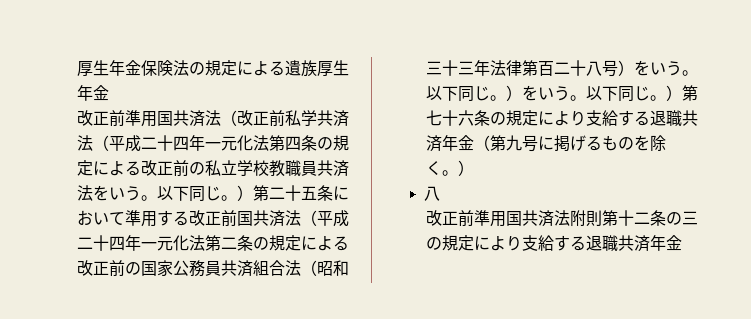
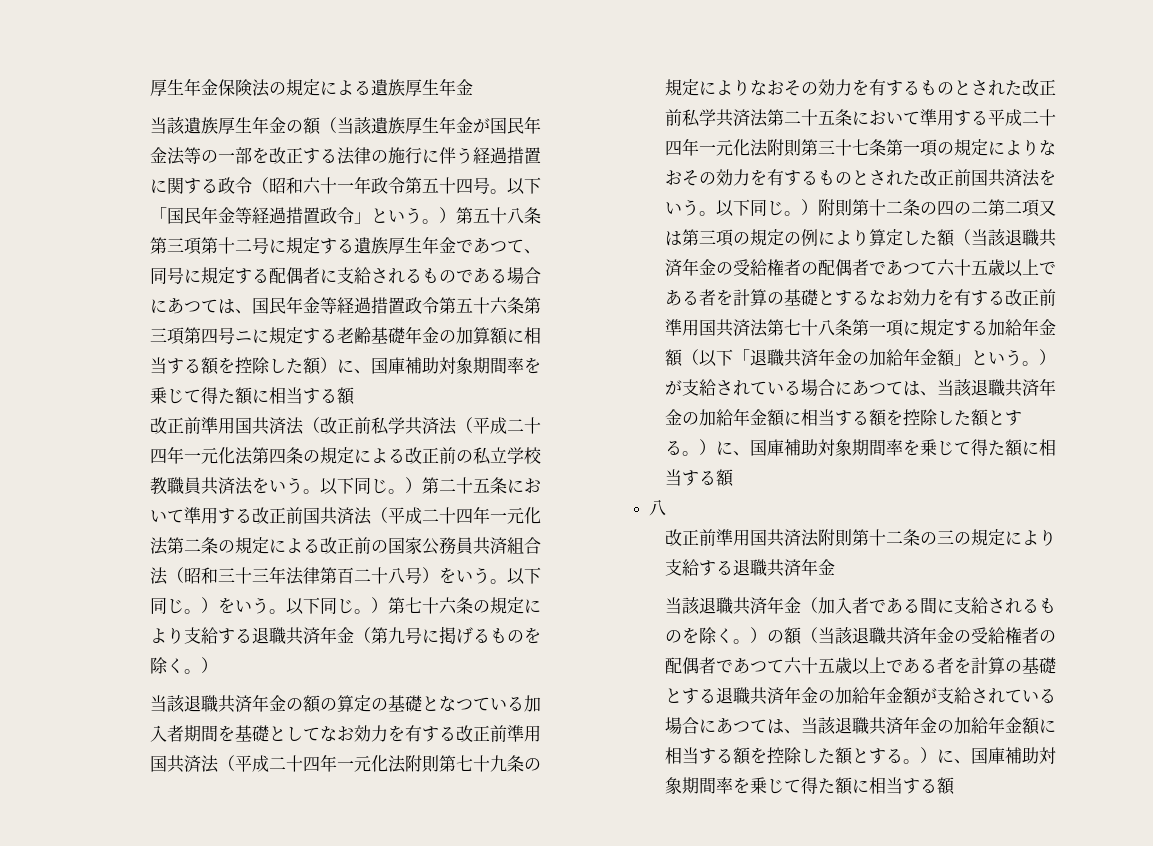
(110, 93) none -> [149,116,541,135] [149,147,541,165] [149,176,541,195] [149,206,541,224] [149,236,541,255] [149,267,541,284] [149,296,541,314] [149,326,541,345] [149,357,541,375] [149,387,355,405] // 当該遺族厚生年金の額（当該遺族厚生年金が国民年金法等の一部を改正する法律の施行に伴う経過措置に関する政令（昭和六十一年政令第五十四号。以下「国民年金等経過措置政令」という。）第五十八条第三項第十二号に規定する遺族厚生年金であつて、同号に規定する配偶者に支給されるものである場合にあつては、国民年金等経過措置政令第五十六条第三項第四号ニに規定する老齢基礎年金の加算額に相当する額を控除した額）に、国庫補助対象期間率を乗じて得た額に相当する額
(475, 168) none -> [149,694,541,713] [149,725,541,742] [149,754,541,773] [664,79,1056,96] [664,109,1056,127] [664,138,1056,157] [664,169,1056,187] [664,199,1056,217] [664,229,1056,247] [664,258,1056,277] [664,289,1056,306] [664,318,1056,337] [664,348,1056,367] [664,378,1056,397] [664,408,1022,427] [664,439,1056,457] [664,469,734,487] // 当該退職共済年金の額の算定の基礎となつている加入者期間を基礎としてなお効力を有する改正前準用国共済法（平成二十四年一元化法附則第七十九条の規定によりなおその効力を有するものとされた改正前私学共済法第二十五条において準用する平成二十四年一元化法附則第三十七条第一項の規定によりなおその効力を有するものとされた改正前国共済法をいう。以下同じ。）附則第十二条の四の二第二項又は第三項の規定の例により算定した額（当該退職共済年金の受給権者の配偶者であつて六十五歳以上である者を計算の基礎とするなお効力を有する改正前準用国共済法第七十八条第一項に規定する加給年金額（以下「退職共済年金の加給年金額」という。）が支給されている場合にあつては、当該退職共済年金の加給年金額に相当する額を控除した額とする。）に、国庫補助対象期間率を乗じて得た額に相当する額
(683, 243) none -> [664,596,1056,615] [664,626,1056,645] [664,657,1056,675] [664,686,1056,705] [664,716,1056,735] [664,747,1056,765] [664,777,955,795] // 当該退職共済年金（加入者である間に支給されるものを除く。）の額（当該退職共済年金の受給権者の配偶者であつて六十五歳以上である者を計算の基礎とする退職共済年金の加給年金額が支給されている場合にあつては、当該退職共済年金の加給年金額に相当する額を控除した額とする。）に、国庫補助対象期間率を乗じて得た額に相当する額

